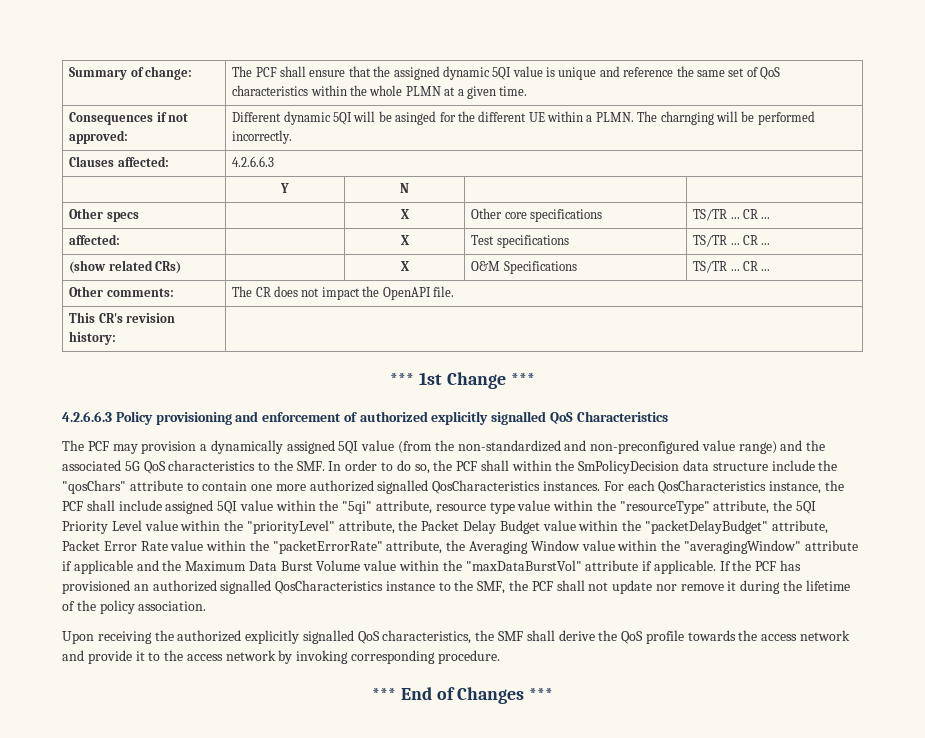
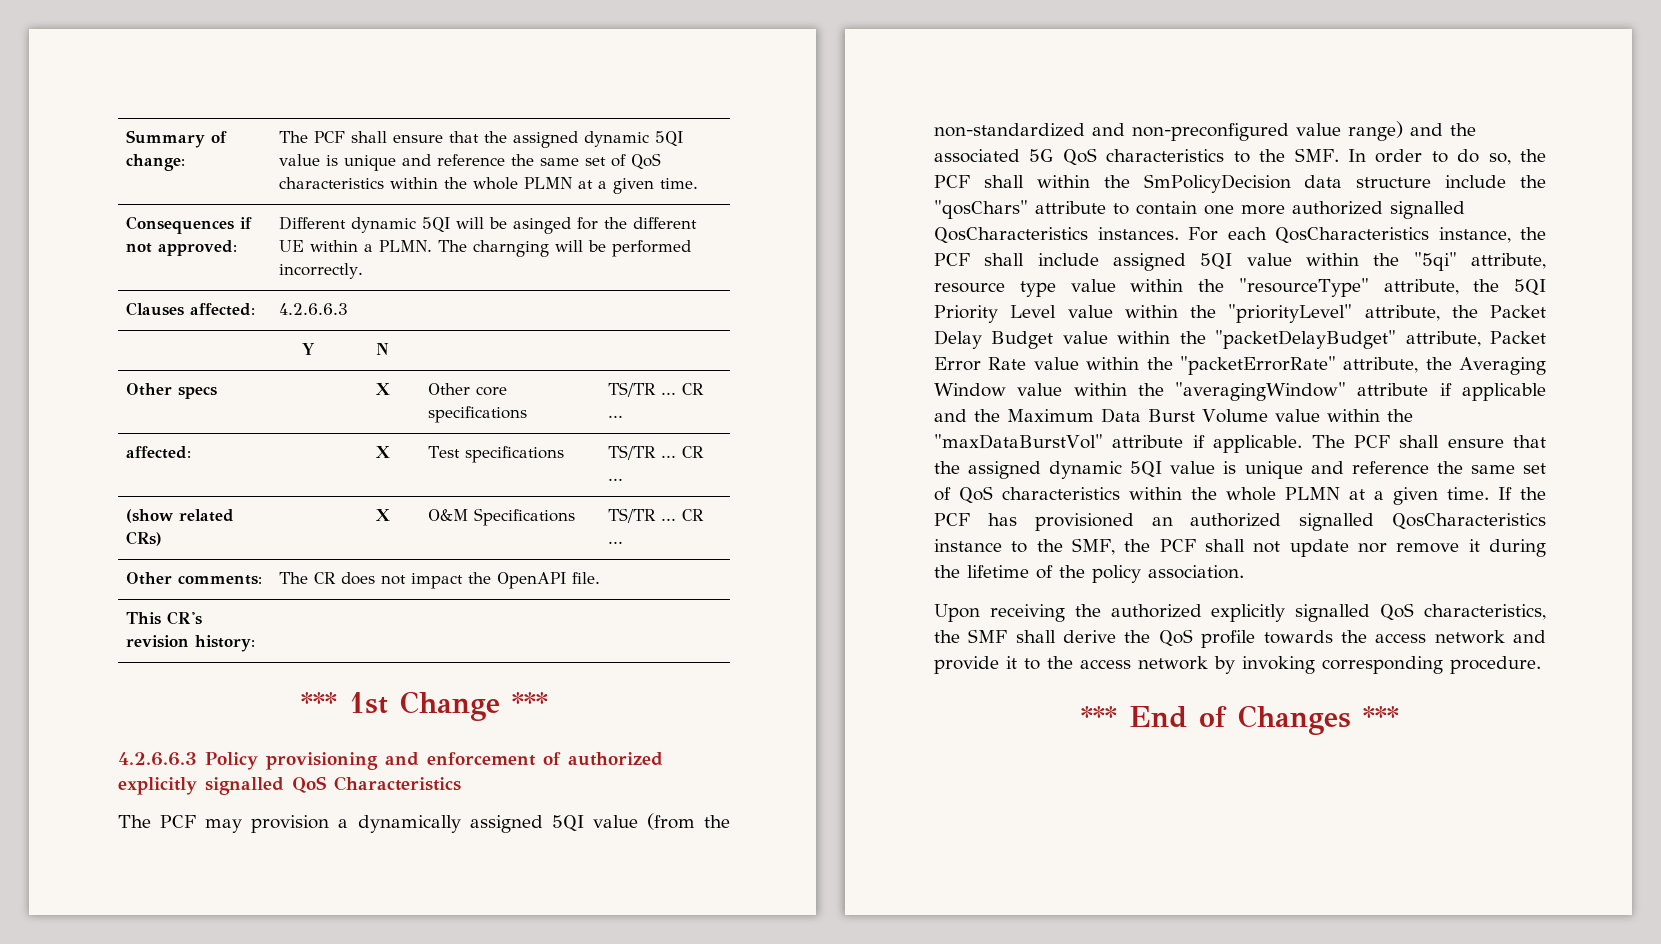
(716, 567) none -> [1311,435,1546,448] [934,461,1546,479] [934,486,1489,505] The PCF shall ensure that the assigned dynamic 5QI value is unique and reference the same set of QoS characteristics within the whole PLMN at a given time.

